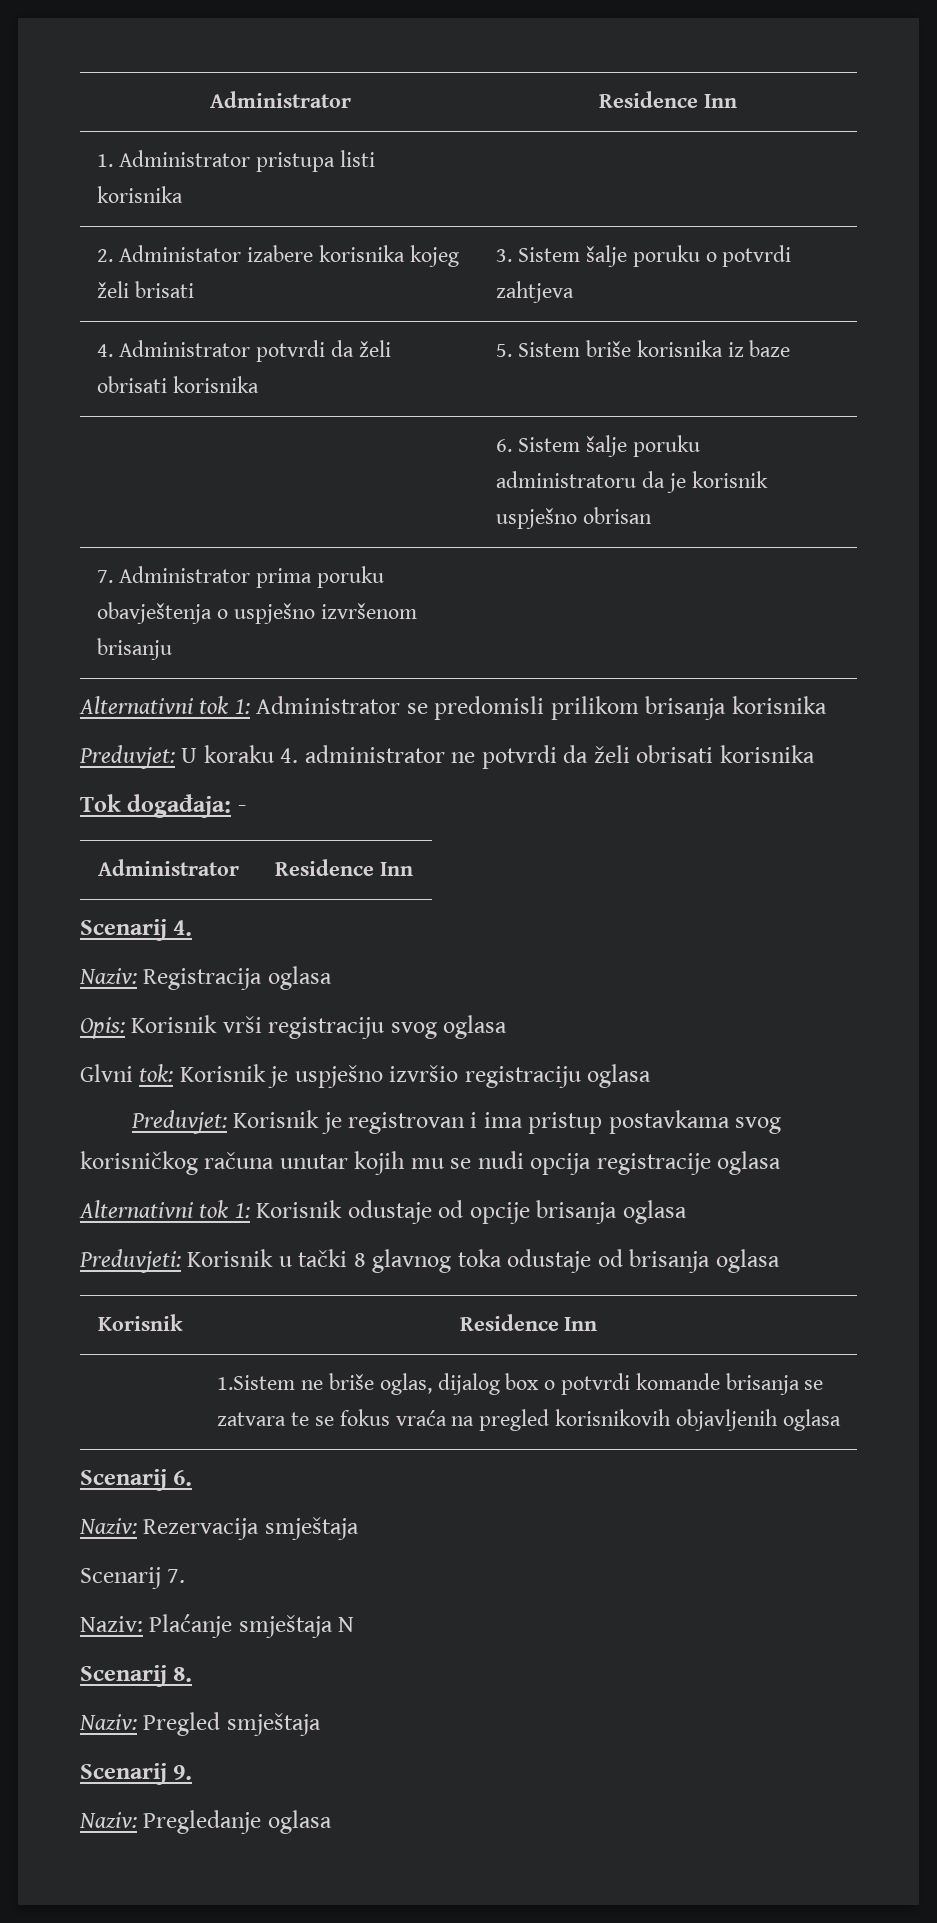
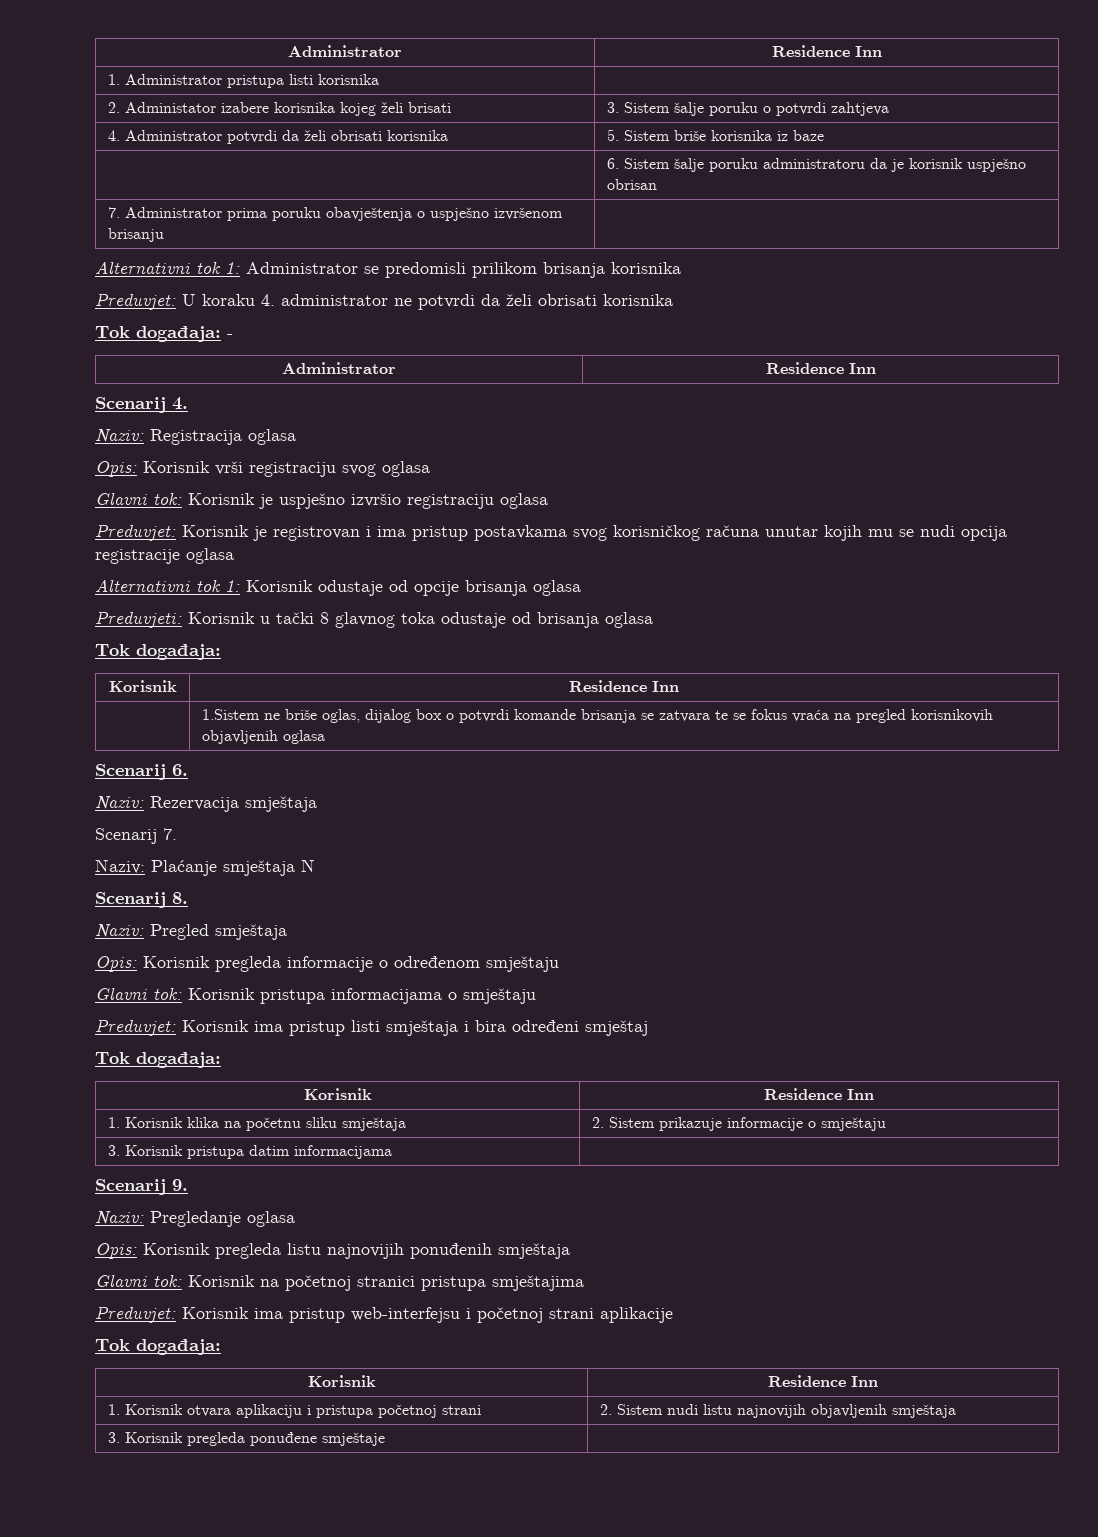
[80,1064,133,1082] Glvni -> [95,492,147,505] Glavni
(780, 1261) none -> [95,644,221,660] // Tok događaja:
(321, 1724) none -> [95,956,559,972] [95,987,536,1004] [95,1019,648,1036] [95,1052,221,1068] [303,1088,372,1100] [764,1088,874,1100] [107,1117,406,1131] [591,1117,886,1131] [107,1145,392,1159] // Opis: Korisnik pregleda informacije o određenom smještaju // Glavni tok: Korisnik pristupa informacijama o smještaju // Preduvjet: Korisnik ima pristup listi smještaja i bira određeni smještaj // Tok događaja: // Korisnik | Residence Inn // 1. Korisnik klika na početnu sliku smještaja | 2. Sistem prikazuje informacije o smještaju // 3. Korisnik pristupa datim informacijama |
(332, 1822) none -> [95,1243,570,1259] [95,1274,584,1291] [95,1306,673,1323] [95,1339,221,1355] [307,1375,376,1387] [768,1375,878,1387] [107,1404,481,1418] [599,1404,956,1418] [107,1432,385,1446] // Opis: Korisnik pregleda listu najnovijih ponuđenih smještaja // Glavni tok: Korisnik na početnoj stranici pristupa smještajima // Preduvjet: Korisnik ima pristup web-interfejsu i početnoj strani aplikacije // Tok događaja: // Korisnik | Residence Inn // 1. Korisnik otvara aplikaciju i pristupa početnoj strani | 2. Sistem nudi listu najnovijih objavljenih smještaja // 3. Korisnik pregleda ponuđene smještaje |

